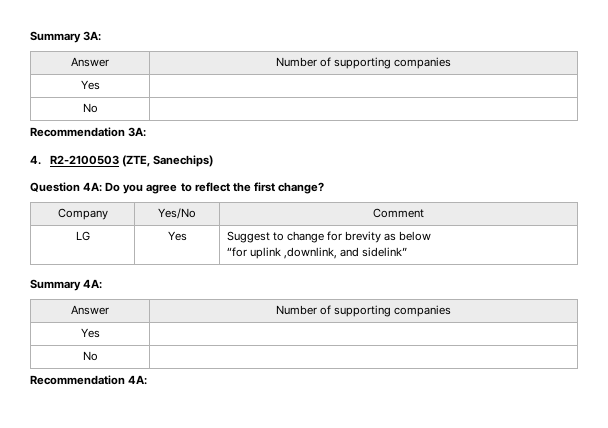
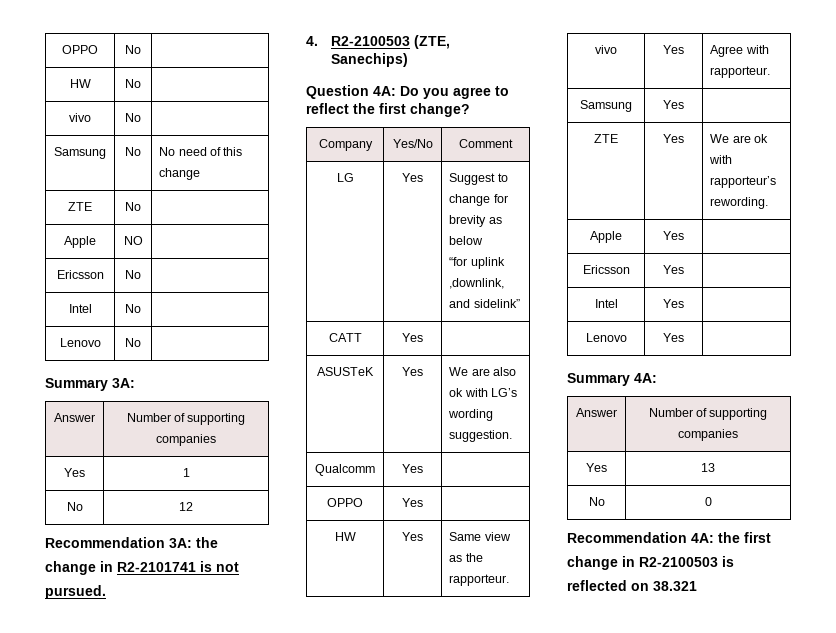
(30, 37) none -> [62,45,98,54] [125,45,141,54] [69,79,91,88] [125,79,141,88] [69,113,91,122] [125,113,141,122] [54,147,106,159] [125,147,141,156] [159,147,243,156] [159,168,201,180] [68,202,92,211] [125,202,141,211] [64,236,96,248] [123,236,143,245] [56,270,104,279] [125,270,141,279] [68,304,92,313] [125,304,141,313] [59,338,101,347] [125,338,141,347] OPPO | No | // HW | No | // vivo | No | // Samsung | No | No need of this change // ZTE | No | // Apple | NO | // Ericsson | No | // Intel | No | // Lenovo | No | //
[82,103,98,113] // No | -> [182,468,190,477] [66,502,83,511] [179,502,193,511] 1 // No | 12
(147, 132) none -> [196,537,218,548] [45,561,239,575] [45,585,106,599] the change in R2-2101741 is not pursued.
(407, 252) none -> [328,333,362,342] [402,333,423,342] [317,367,374,376] [402,367,423,376] [449,367,517,376] [449,388,518,397] [448,409,494,421] [449,430,513,442] [315,464,375,476] [402,464,423,473] [327,498,363,507] [402,498,423,507] [334,532,356,541] [402,532,423,541] [449,532,511,541] [449,553,483,562] [449,574,510,586] [595,45,617,54] [663,45,684,54] [710,45,769,57] [710,66,771,78] [580,100,632,112] [663,100,684,109] [594,134,618,143] [663,134,684,143] [710,134,769,143] [709,155,733,164] [710,176,777,188] [710,197,769,209] [590,231,622,243] [663,231,684,240] [582,265,630,274] [663,265,684,274] [594,299,618,308] [663,299,684,308] [585,333,627,342] [663,333,684,342] // CATT | Yes | // ASUSTeK | Yes | We are also ok with LG’s wording suggestion. // Qualcomm | Yes | // OPPO | Yes | // HW | Yes | Same view as the rapporteur. // vivo | Yes | Agree with rapporteur. // Samsung | Yes | // ZTE | Yes | We are ok with rapporteur’s rewording. // Apple | Yes | // Ericsson | Yes | // Intel | Yes | // Lenovo | Yes |
[82,351,98,361] // No | -> [701,463,715,472] [588,497,605,506] [704,497,712,506] 13 // No | 0
(148, 380) none -> [718,532,771,543] [567,556,734,570] [567,580,697,591] the first change in R2-2100503 is reflected on 38.321

